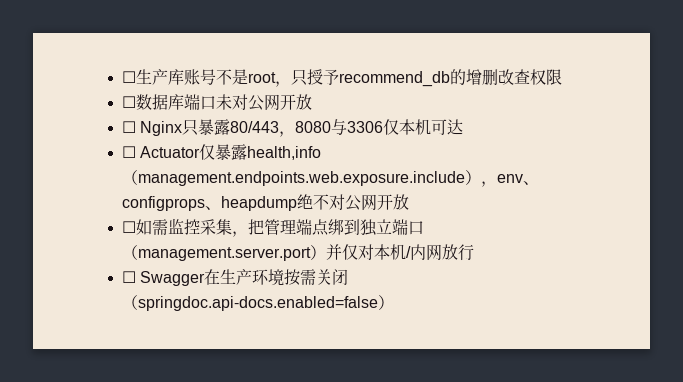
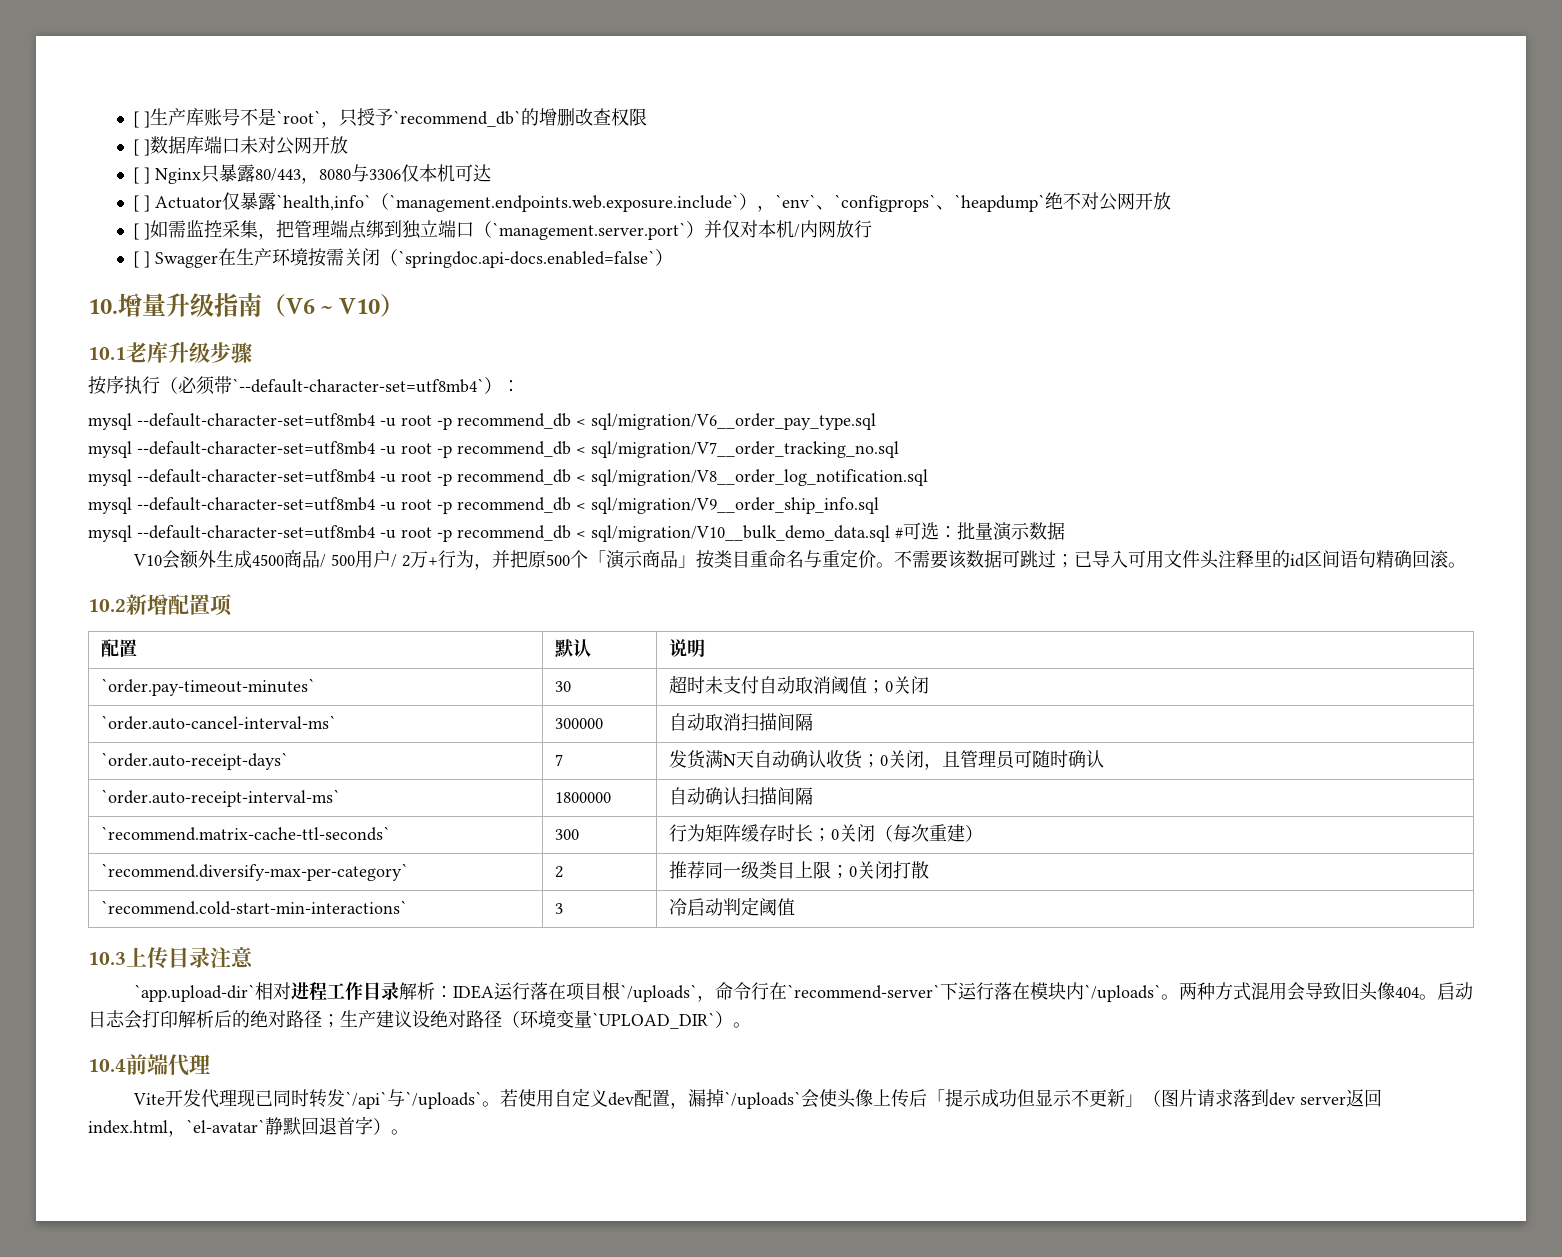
[121,71,136,83] ☐ -> [132,111,150,128] [ ]
[247,72,276,83] root -> [275,110,321,124] `root`
[338,71,450,87] recommend_db -> [392,110,521,127] `recommend_db`
[121,96,136,108] ☐ -> [132,139,150,156] [ ]
[121,121,136,133] ☐ -> [132,167,150,184] [ ]
[121,146,136,158] ☐ -> [132,195,150,212] [ ]
[247,146,322,160] [121,170,539,187] [121,196,297,211] health,info（management.endpoints.web.exposure.include），env、configprops、heapdump -> [275,193,1045,212] `health,info`（`management.endpoints.web.exposure.include`），`env`、`configprops`、`heapdump`
[121,221,136,233] ☐ -> [132,223,150,240] [ ]
[137,247,311,261] management.server.port -> [491,222,686,240] `management.server.port`
[121,271,136,283] ☐ -> [132,251,150,268] [ ]
[137,295,394,311] springdoc.api-docs.enabled=false） -> [397,249,673,268] [88,292,404,317] [88,341,252,363] [88,376,520,395] [88,413,876,430] [88,441,899,458] [88,469,928,486] [88,497,879,514] [88,522,1065,542] [132,549,1466,570] [88,594,232,616] [101,639,138,657] [555,639,592,658] [669,639,706,657] [101,678,316,696] [555,681,572,692] [669,675,930,694] [101,715,337,730] [555,718,604,729] [669,713,814,731] [101,752,289,770] [555,754,564,766] [669,750,1105,770] [101,789,341,807] [555,792,612,803] [669,787,814,805] [101,826,391,841] [555,829,580,840] [669,824,984,842] [101,863,409,881] [555,866,564,878] [669,861,930,879] [101,900,408,915] [555,903,564,914] [669,897,796,916] [88,947,253,969] [133,982,1473,1002] [88,1010,751,1029] [88,1054,210,1076] [132,1088,1382,1109] [88,1116,409,1137] `springdoc.api-docs.enabled=false`） // 10.增量升级指南（V6 ~ V10） // 10.1老库升级步骤 // 按序执行（必须带`--default-character-set=utf8mb4`）： // mysql --default-character-set=utf8mb4 -u root -p recommend_db < sql/migration/V6__order_pay_type.sql // mysql --default-character-set=utf8mb4 -u root -p recommend_db < sql/migration/V7__order_tracking_no.sql // mysql --default-character-set=utf8mb4 -u root -p recommend_db < sql/migration/V8__order_log_notification.sql // mysql --default-character-set=utf8mb4 -u root -p recommend_db < sql/migration/V9__order_ship_info.sql // mysql --default-character-set=utf8mb4 -u root -p recommend_db < sql/migration/V10__bulk_demo_data.sql #可选：批量演示数据 // V10会额外生成4500商品/ 500用户/ 2万+行为，并把原500个「演示商品」按类目重命名与重定价。不需要该数据可跳过；已导入可用文件头注释里的id区间语句精确回滚。 // 10.2新增配置项 // 配置 | 默认 | 说明 // `order.pay-timeout-minutes` | 30 | 超时未支付自动取消阈值；0关闭 // `order.auto-cancel-interval-ms` | 300000 | 自动取消扫描间隔 // `order.auto-receipt-days` | 7 | 发货满N天自动确认收货；0关闭，且管理员可随时确认 // `order.auto-receipt-interval-ms` | 1800000 | 自动确认扫描间隔 // `recommend.matrix-cache-ttl-seconds` | 300 | 行为矩阵缓存时长；0关闭（每次重建） // `recommend.diversify-max-per-category` | 2 | 推荐同一级类目上限；0关闭打散 // `recommend.cold-start-min-interactions` | 3 | 冷启动判定阈值 // 10.3上传目录注意 // `app.upload-dir`相对进程工作目录解析：IDEA运行落在项目根`/uploads`，命令行在`recommend-server`下运行落在模块内`/uploads`。两种方式混用会导致旧头像404。启动日志会打印解析后的绝对路径；生产建议设绝对路径（环境变量`UPLOAD_DIR`）。 // 10.4前端代理 // Vite开发代理现已同时转发`/api`与`/uploads`。若使用自定义dev配置，漏掉`/uploads`会使头像上传后「提示成功但显示不更新」（图片请求落到dev server返回index.html，`el-avatar`静默回退首字）。

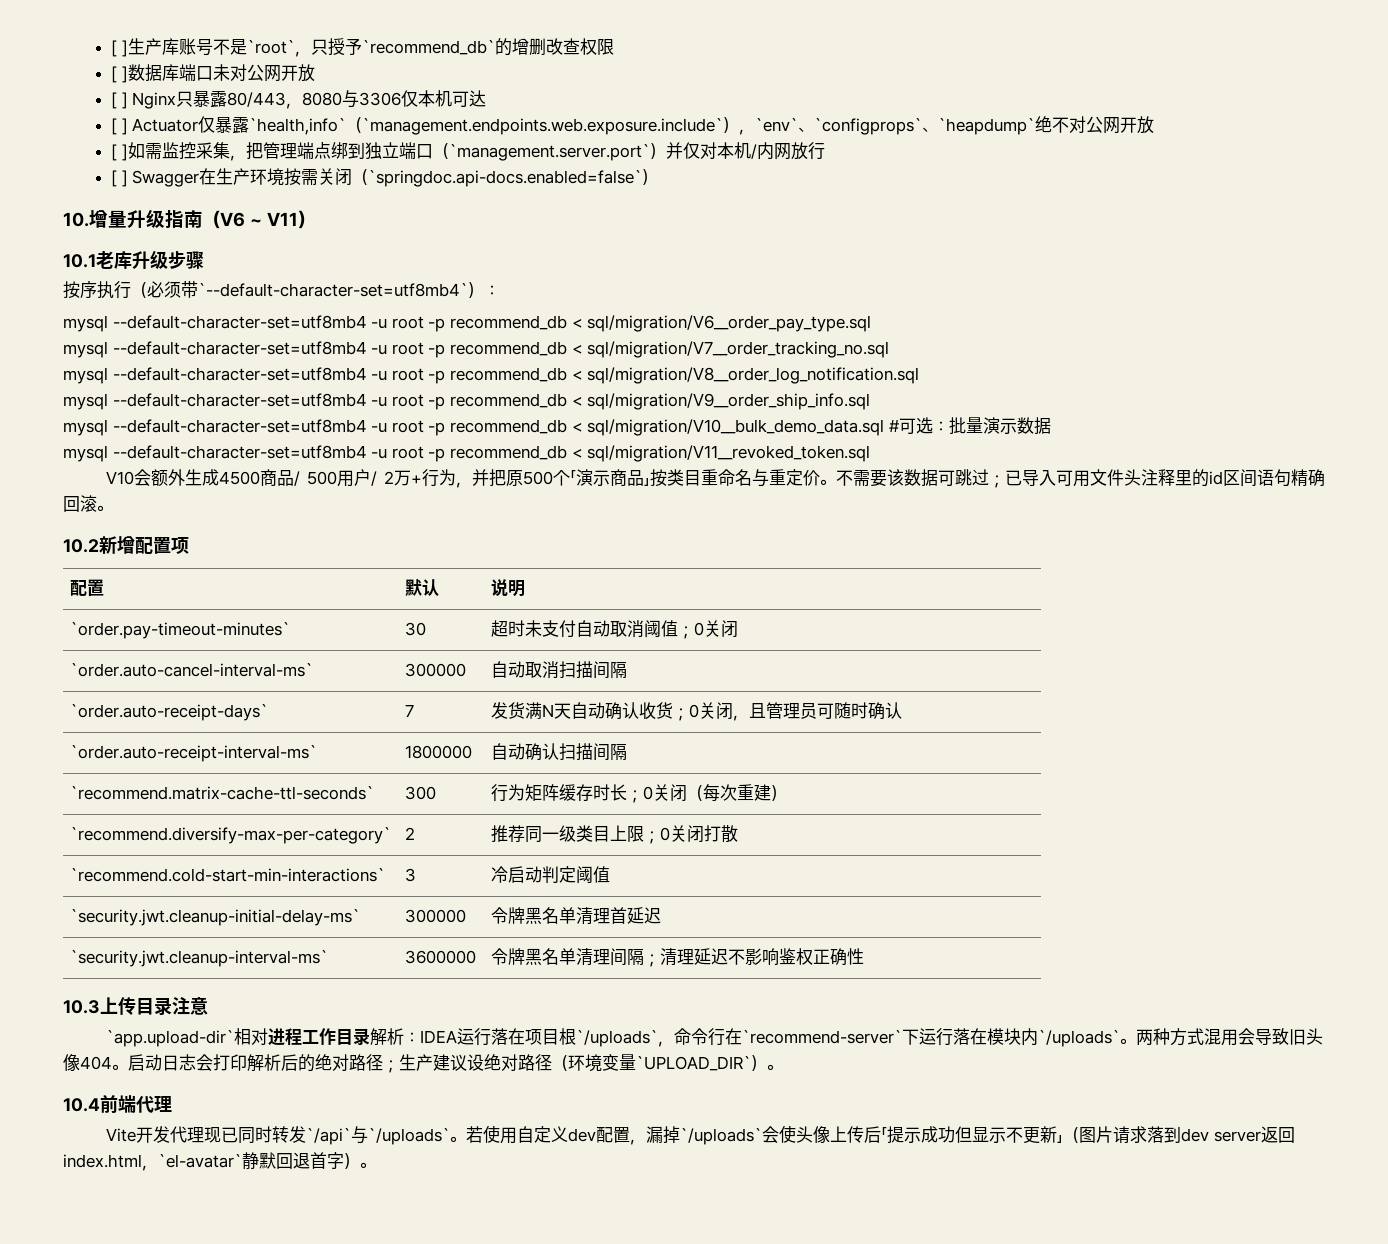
[338,298,380,314] V10 -> [266,212,298,226] V11
(1065, 531) none -> [63,445,871,462] // mysql --default-character-set=utf8mb4 -u root -p recommend_db < sql/migration/V11__revoked_token.sql
(796, 907) none -> [69,909,360,926] [404,909,466,923] [490,907,661,925] [69,950,328,967] [404,950,476,964] [490,948,864,967] // `security.jwt.cleanup-initial-delay-ms` | 300000 | 令牌黑名单清理首延迟 // `security.jwt.cleanup-interval-ms` | 3600000 | 令牌黑名单清理间隔；清理延迟不影响鉴权正确性

